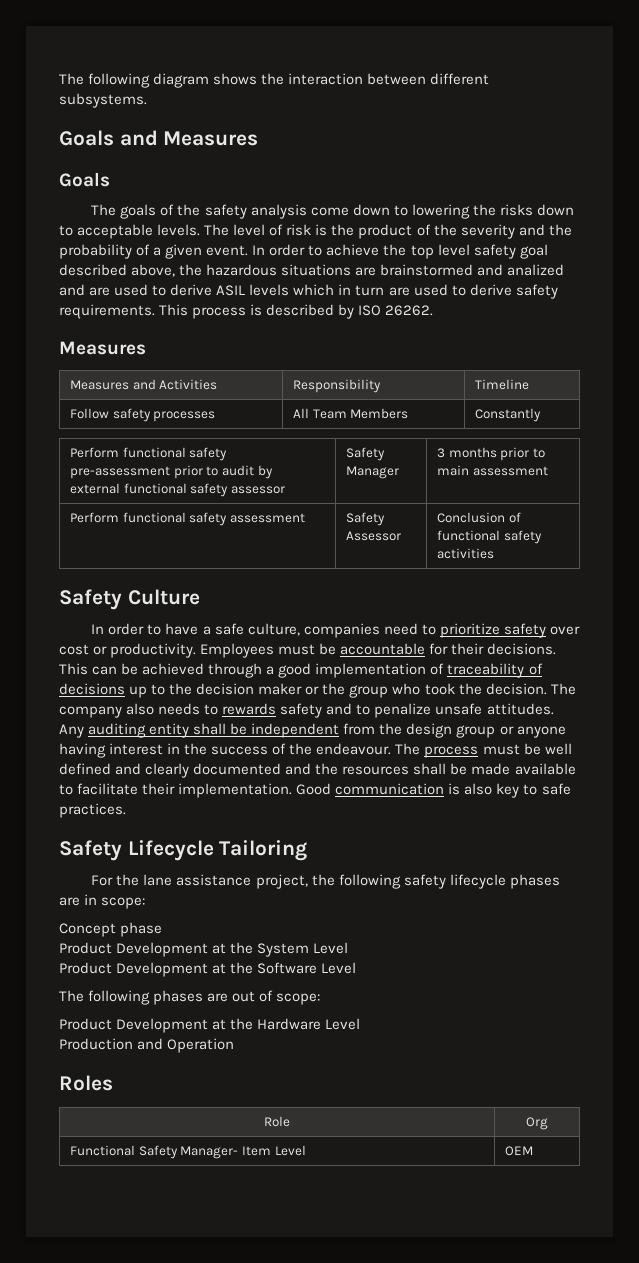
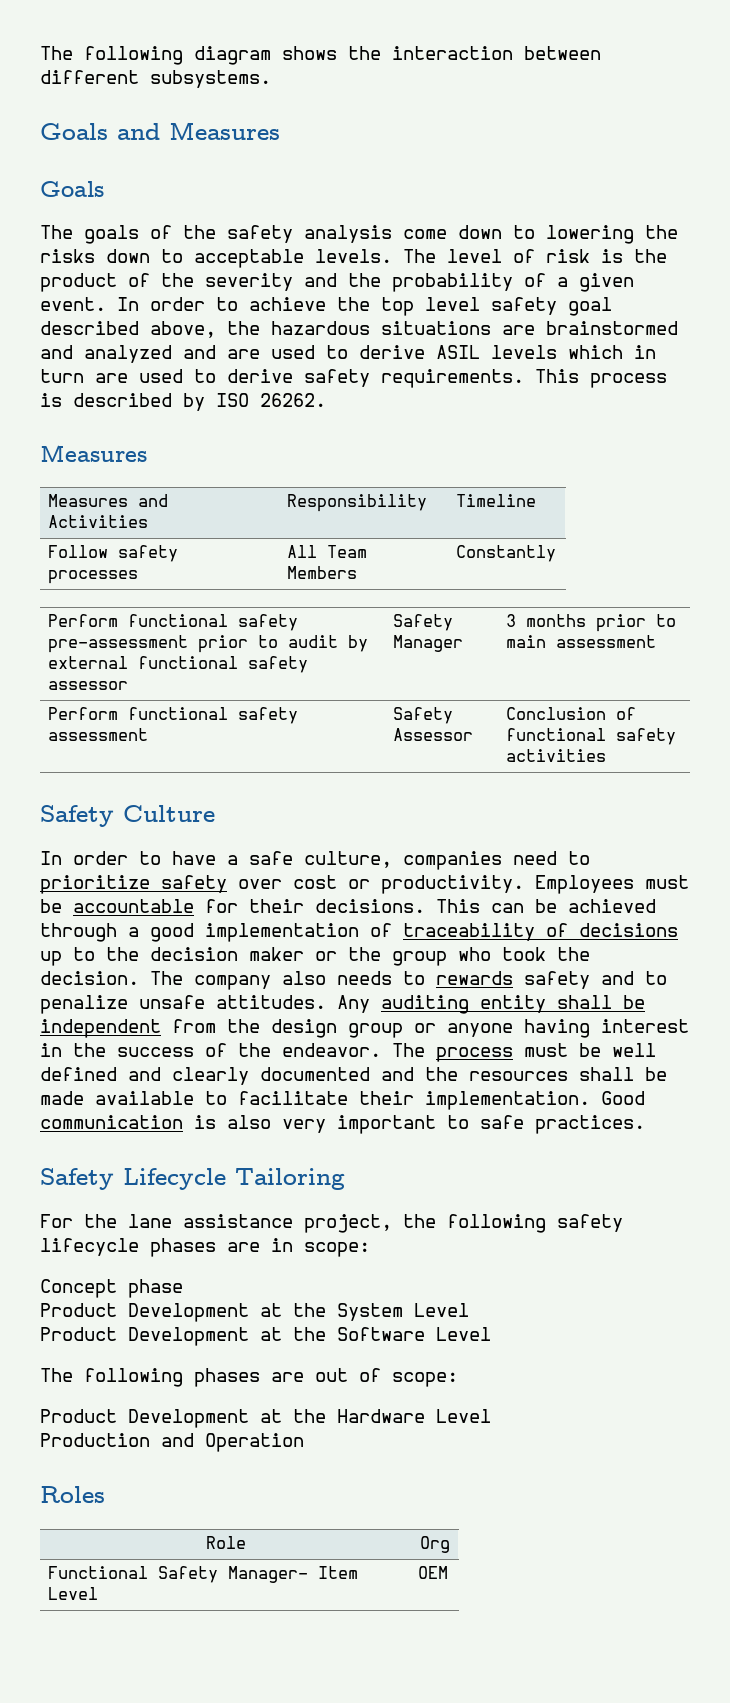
[507,264,565,276] analized -> [84,345,172,363] analyzed
[316,743,392,755] endeavour. -> [282,1043,381,1057] endeavor.
[496,783,520,798] key -> [282,1115,436,1134] very important

